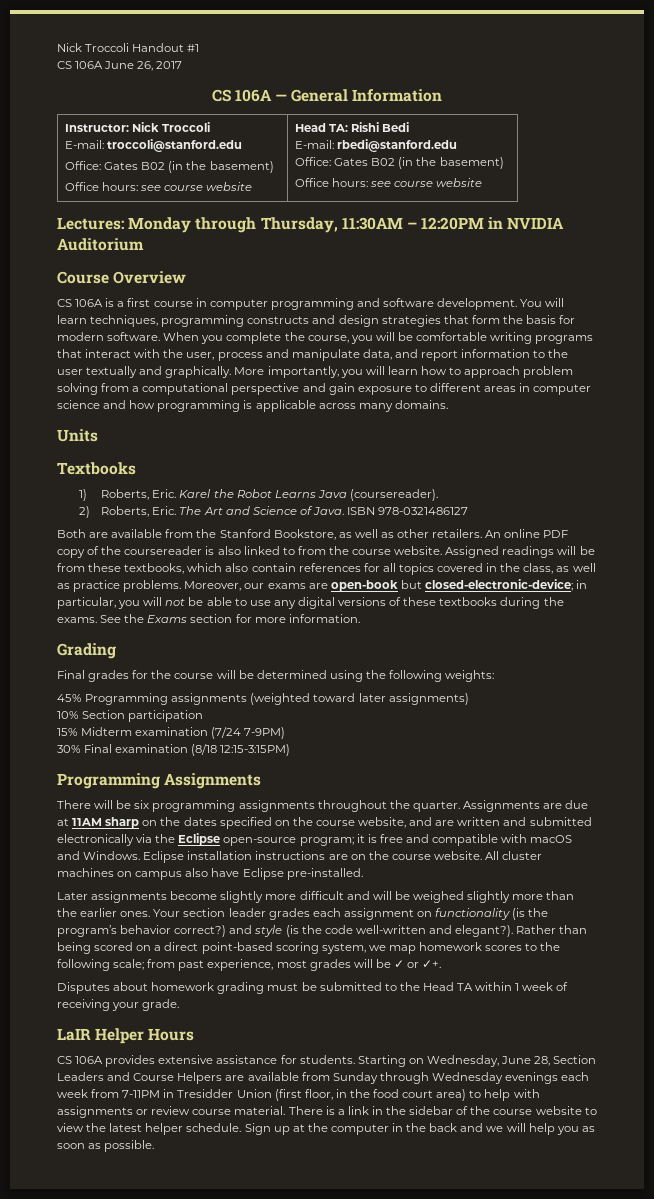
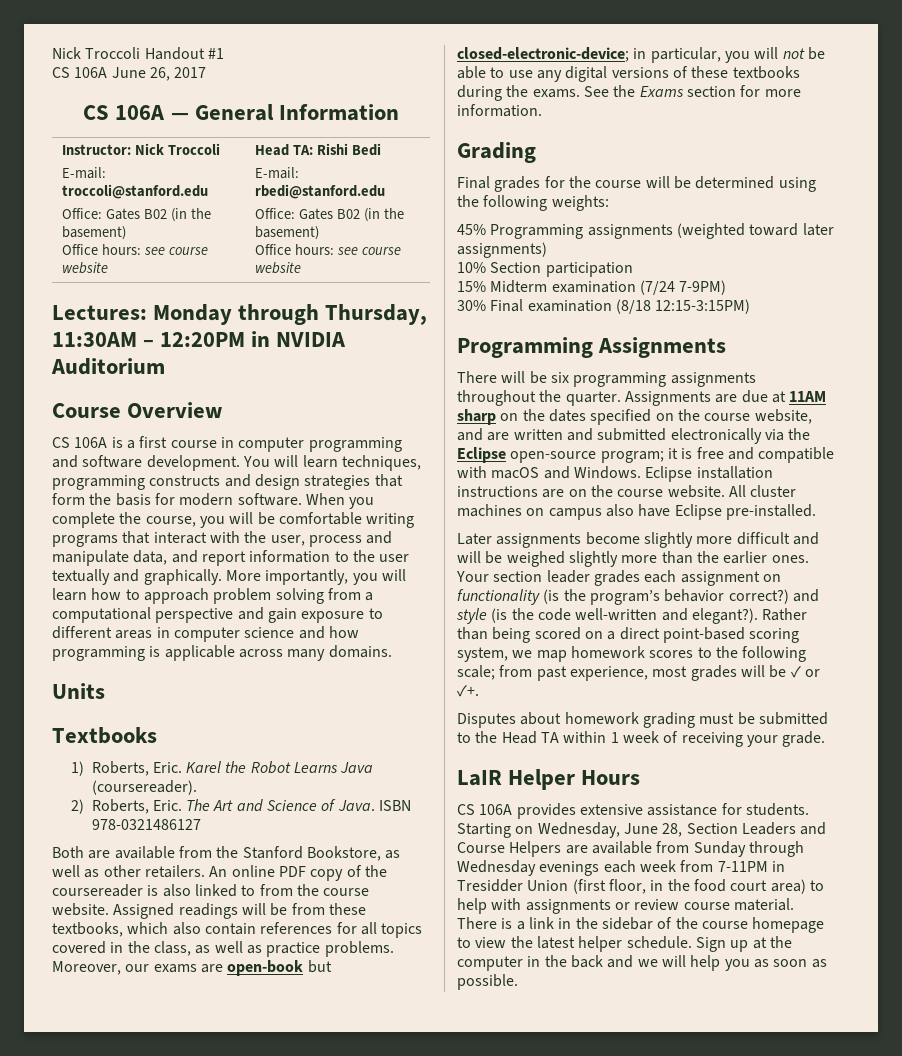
[535,1106,582,1115] website -> [752,917,825,933] homepage

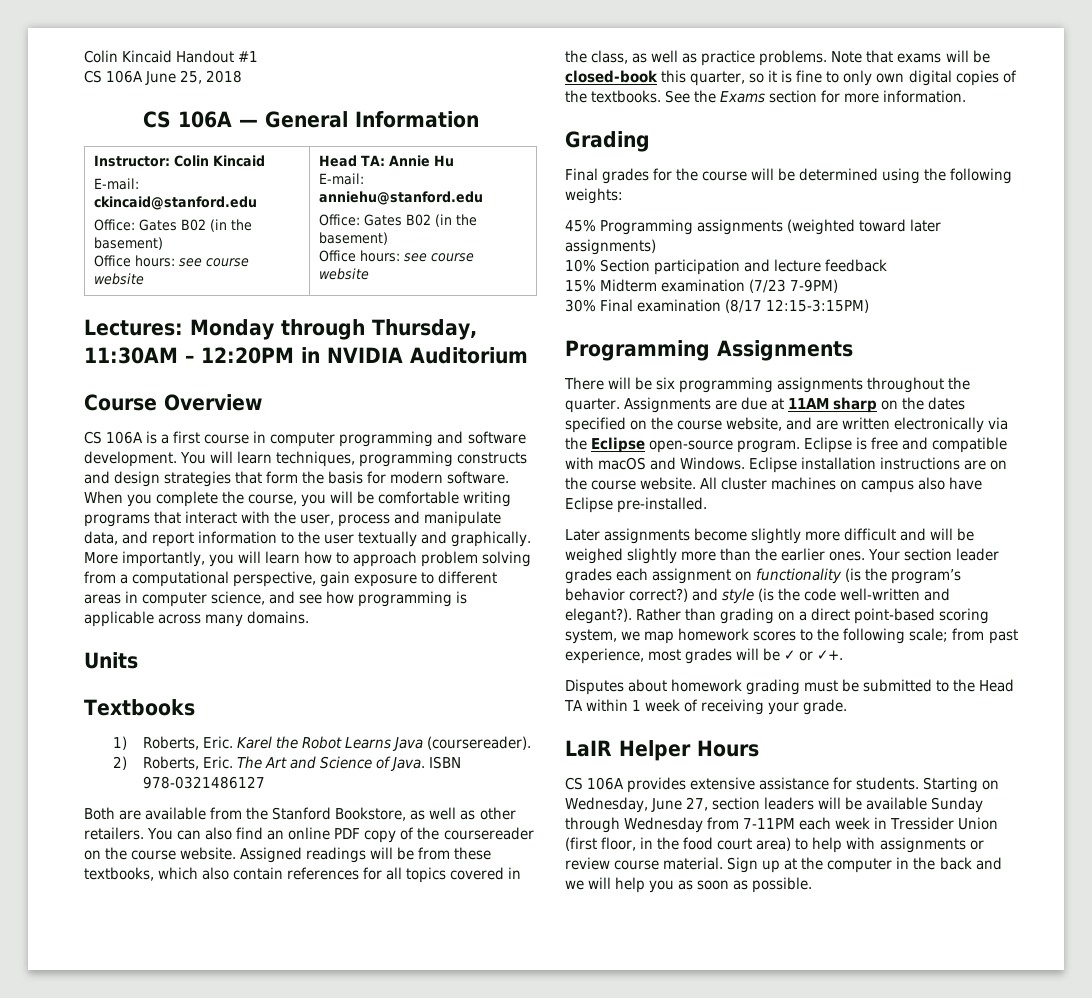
[52,47,141,59] Nick Troccoli -> [84,50,173,63] Colin Kincaid
[149,67,207,81] 26, 2017 -> [180,70,243,84] 25, 2018
[134,143,220,155] [61,167,106,179] [61,184,208,199] Nick Troccoli // E-mail: troccoli@stanford.edu -> [173,155,265,167] [93,178,139,190] [93,196,257,210] Colin Kincaid // E-mail: ckincaid@stanford.edu
[316,143,381,156] [254,167,299,179] [254,184,385,199] Rishi Bedi // E-mail: rbedi@stanford.edu -> [388,155,454,167] [318,173,364,185] [318,191,483,205] Annie Hu // E-mail: anniehu@stanford.edu
[155,607,264,623] perspective and -> [233,571,317,587] perspective,
[244,626,325,639] science and -> [211,591,323,605] science, and see
[209,866,228,877] An -> [147,827,285,840] You can also find an
[147,884,293,897] is also linked to from -> [84,850,101,860] on
[52,960,332,976] [457,47,825,63] [457,66,800,82] [457,85,580,101] Moreover, our exams are open-book but closed-electronic-device; in particular, you will not be able to use any digital versions of these textbooks during the exams. -> [831,50,990,63] [565,70,1017,86] [565,90,662,103] Note that exams will be closed-book this quarter, so it is fine to only own digital copies of the textbooks.
(633, 269) none -> [744,259,888,272] and lecture feedback
[639,280,675,295] (7/24 -> [749,279,787,293] (7/23
[615,299,651,314] (8/18 -> [725,299,763,313] (8/17
[566,428,667,441] and submitted -> (891, 423) none
[600,448,678,463] program; it -> [737,437,853,453] program. Eclipse
[492,627,581,643] being scored -> [720,608,775,624] grading
[662,822,827,837] [457,841,804,857] [457,860,785,876] [457,879,523,892] 28, Section Leaders and Course Helpers are available from Sunday through Wednesday evenings each week from 7-11PM in Tresidder -> [686,797,984,813] [565,817,955,833] 27, section leaders will be available Sunday through Wednesday from 7-11PM each week in Tressider
[457,917,825,933] [457,936,692,952] There is a link in the sidebar of the course homepage to view the latest helper schedule. -> (724, 863) none

